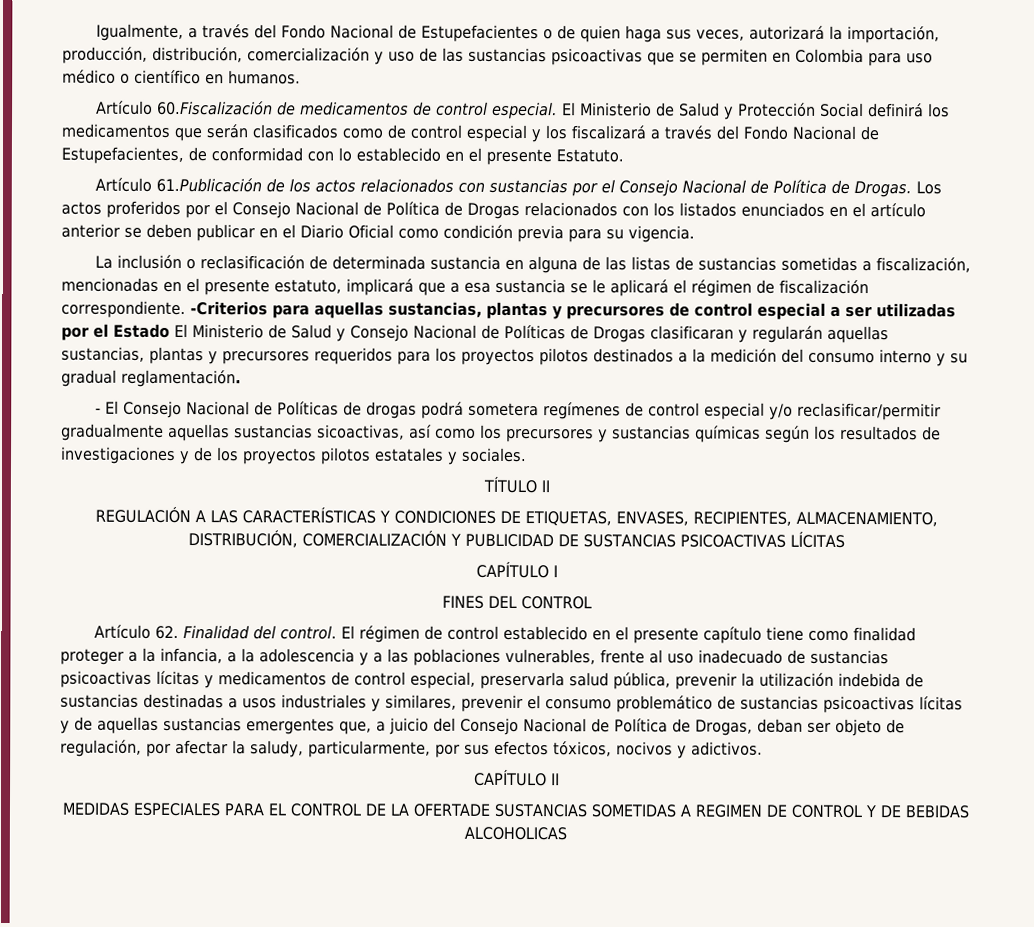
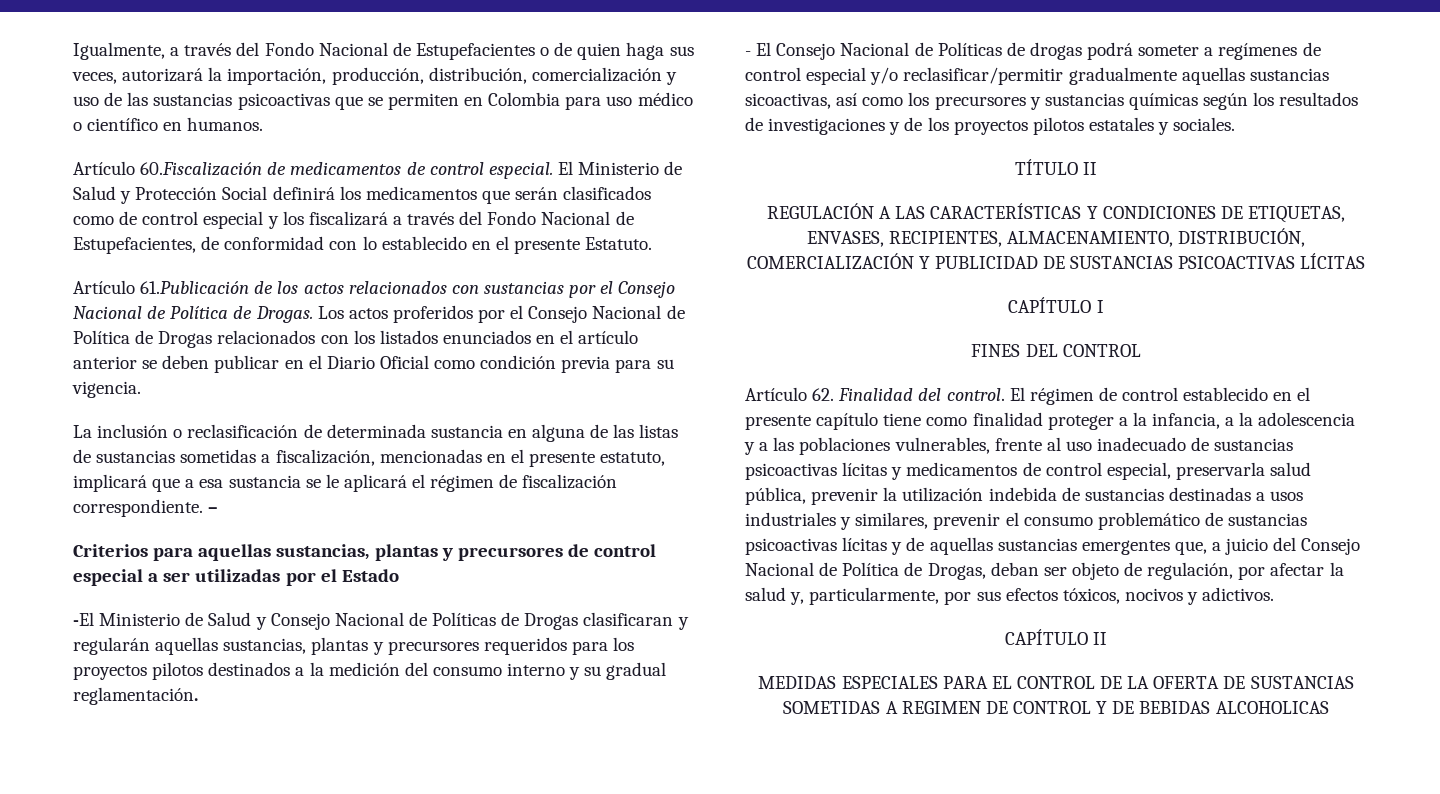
[190,301,268,316] -Criterios -> [208,507,219,513] [73,544,148,557] – // Criterios
[174,323,188,338] El -> [73,612,94,626] // -El
[467,402,539,417] sometera -> [1138,45,1214,56] someter a
[250,740,304,758] saludy, -> [745,587,805,605] salud y,
[412,803,491,817] OFERTADE -> [1153,676,1246,689] OFERTA DE

